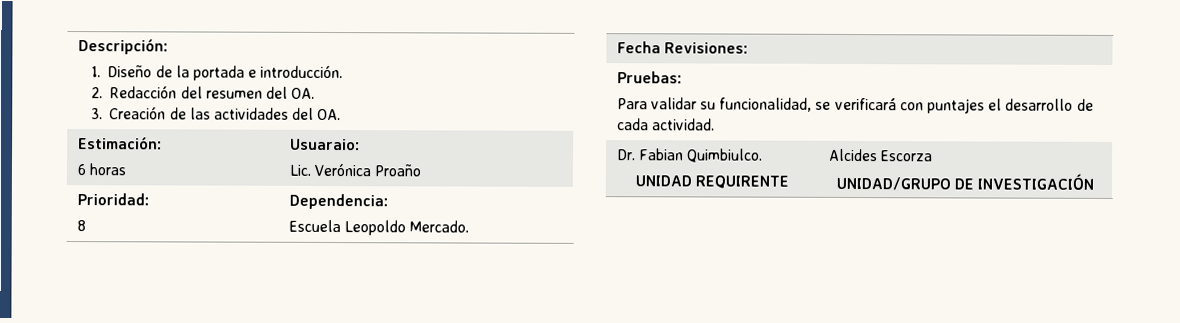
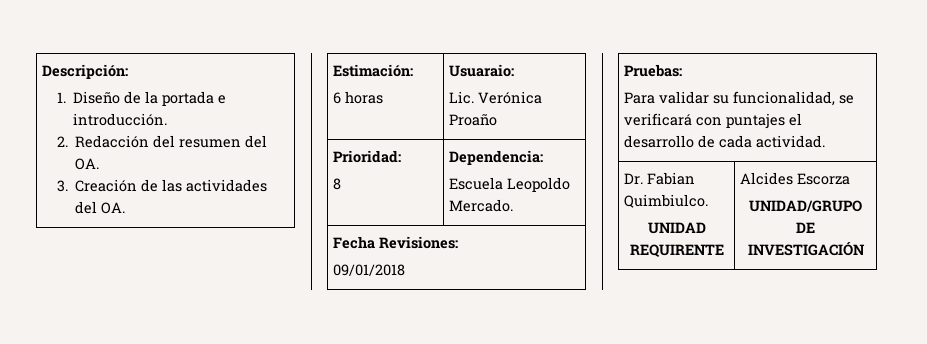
(748, 48) none -> [333,264,406,276] // 09/01/2018

